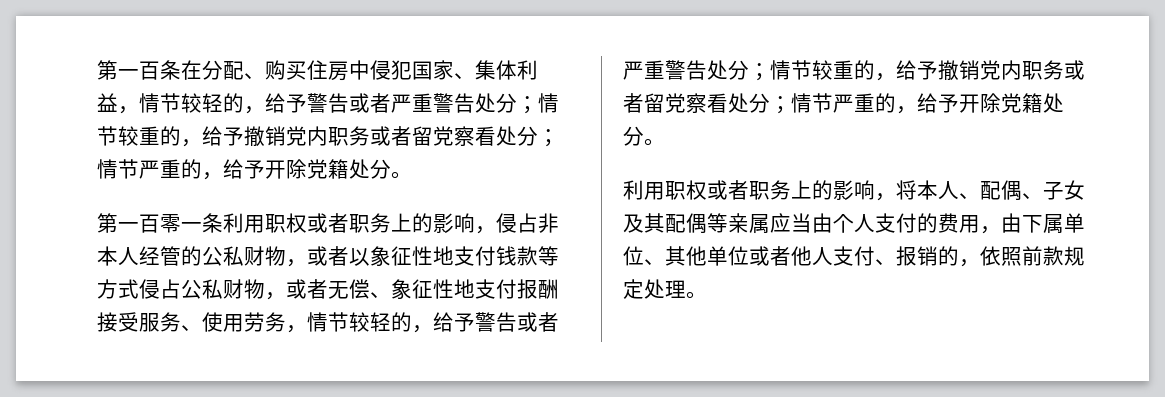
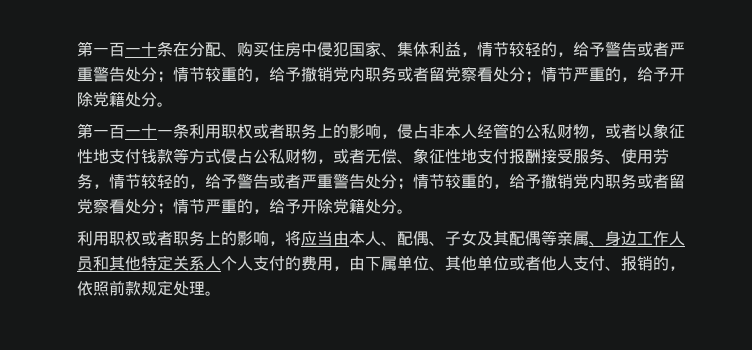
[97,60,160,80] 第一百 -> [77,41,157,57] 第一百一十
[160,214,181,233] 零 -> [125,124,157,139] 一十
(917, 190) none -> [301,231,349,246] 应当由
[770,213,833,233] 应当由 -> [589,230,685,246] [77,255,221,271] 、身边工作人员和其他特定关系人

